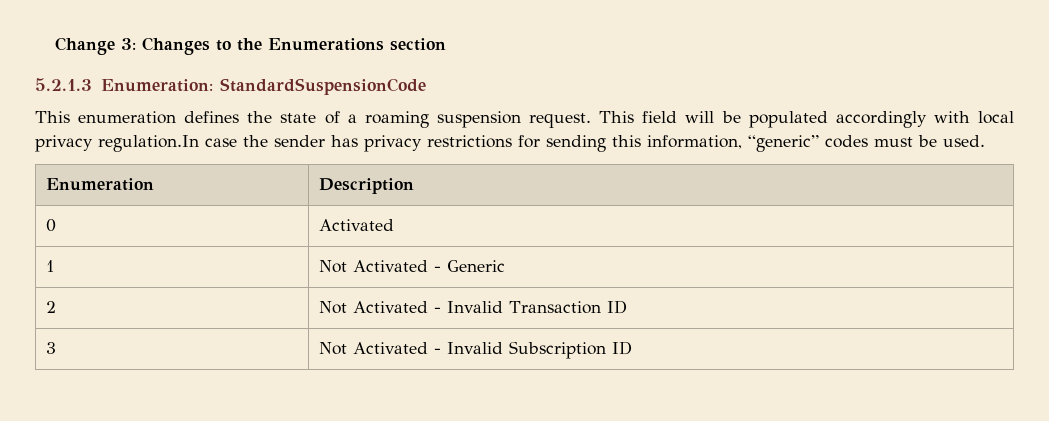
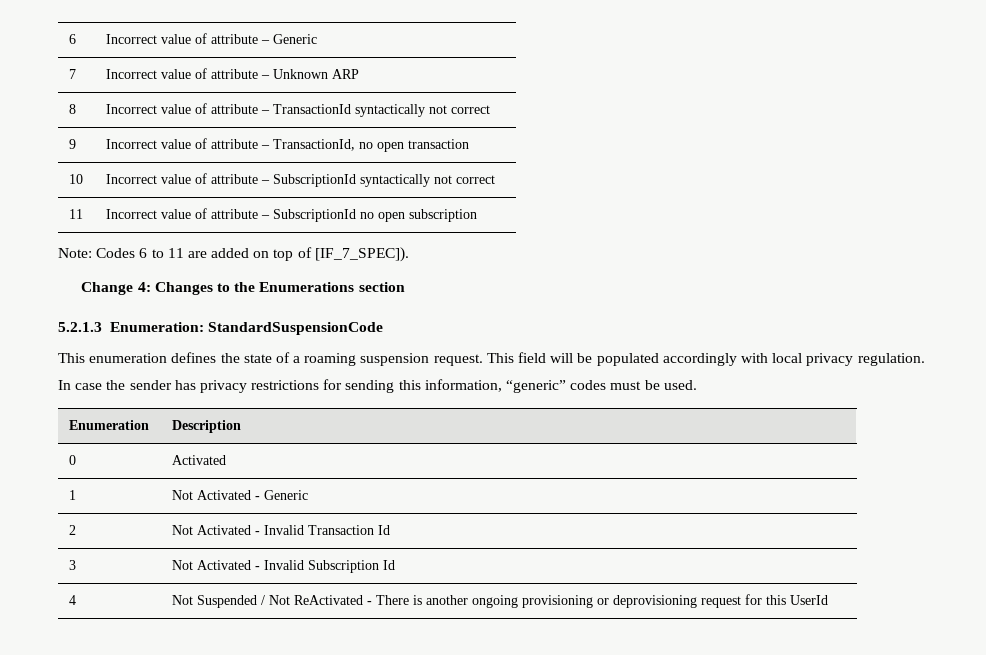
[54,37,136,55] Change 3: -> [69,34,77,44] [106,33,318,44] [69,69,77,79] [106,68,360,79] [69,104,77,114] [106,103,491,117] [69,139,77,149] [106,138,470,152] [69,174,84,184] [106,173,496,187] [69,209,84,219] [106,208,478,222] [58,247,409,262] [81,282,151,295] 6 | Incorrect value of attribute – Generic // 7 | Incorrect value of attribute – Unknown ARP // 8 | Incorrect value of attribute – TransactionId syntactically not correct // 9 | Incorrect value of attribute – TransactionId, no open transaction // 10 | Incorrect value of attribute – SubscriptionId syntactically not correct // 11 | Incorrect value of attribute – SubscriptionId no open subscription // Note: Codes 6 to 11 are added on top of [IF_7_SPEC]). // Change 4:
[98,135,199,152] regulation.In -> [857,353,925,366] [58,380,71,390] regulation. In
[606,300,627,314] ID -> [378,525,391,535] Id
[611,341,632,355] ID -> [383,560,396,570] [69,595,77,605] [172,594,829,608] Id // 4 | Not Suspended / Not ReActivated - There is another ongoing provisioning or deprovisioning request for this UserId

